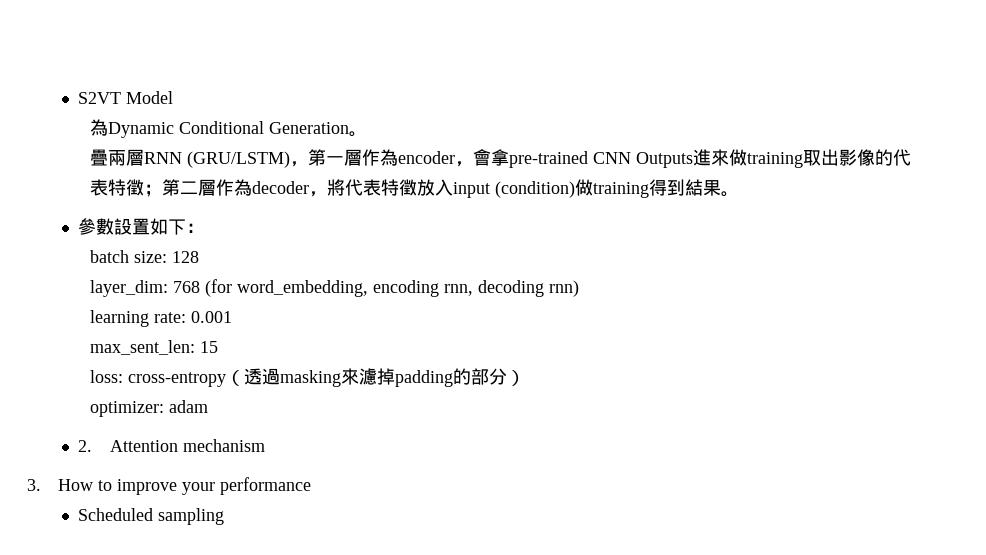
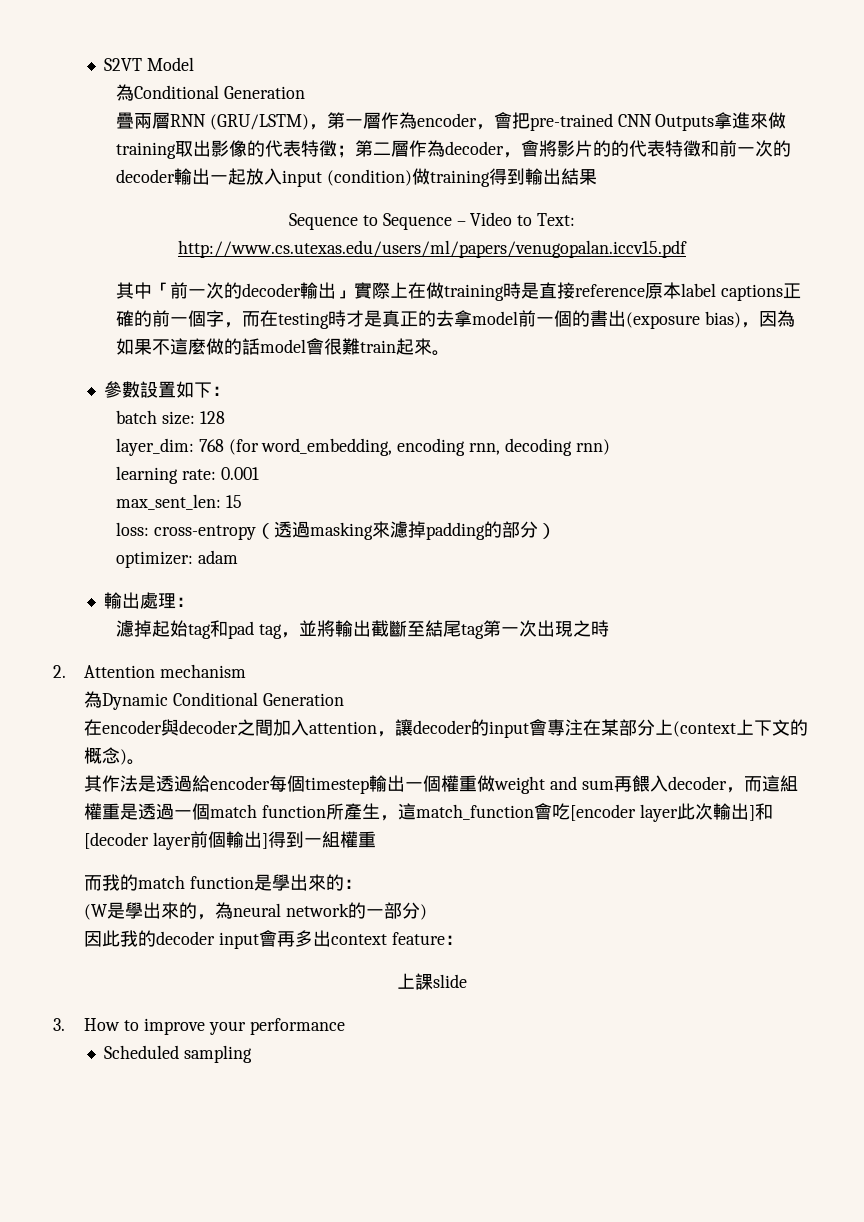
[107,121,367,138] Dynamic Conditional Generation。 -> [133,85,305,99] Conditional Generation
[490,149,509,166] 拿 -> [511,112,530,129] 把
(693, 160) none -> [714,112,733,129] 拿
[326,179,417,196] 將代表特徵 -> [520,140,791,157] [115,168,246,185] 會將影片的的代表特徵和前一次的decoder輸出一起
(685, 187) none -> [524,168,561,185] 輸出
(721, 188) none -> [288,212,576,230] [178,240,687,258] [115,282,801,301] [115,310,795,329] [115,338,432,355] // Sequence to Sequence – Video to Text: http://www.cs.utexas.edu/users/ml/papers/venugopalan.iccv15.pdf // 其中「前一次的decoder輸出」實際上在做training時是直接reference原本label captions正確的前一個字，而在testing時才是真正的去拿model前一個的書出(exposure bias)，因為如果不這麼做的話model會很難train起來
[78,439,265,452] 2. Attention mechanism -> [104,592,195,609] [115,620,609,639] [53,664,247,678] [84,691,345,710] [84,719,809,738] [84,747,146,765] [84,775,799,794] [84,803,774,822] [84,831,377,850] [84,874,363,891] [84,902,428,920] [84,930,464,949] [397,973,467,990] 輸出處理： // 濾掉起始tag和pad tag，並將輸出截斷至結尾tag第一次出現之時 // 2. Attention mechanism // 為Dynamic Conditional Generation // 在encoder與decoder之間加入attention，讓decoder的input會專注在某部分上(context上下文的概念)。 // 其作法是透過給encoder每個timestep輸出一個權重做weight and sum再餵入decoder，而這組權重是透過一個match function所產生，這match_function會吃[encoder layer此次輸出]和[decoder layer前個輸出]得到一組權重 // 而我的match function是學出來的： // (W是學出來的，為neural network的一部分) // 因此我的decoder input會再多出context feature： // 上課slide

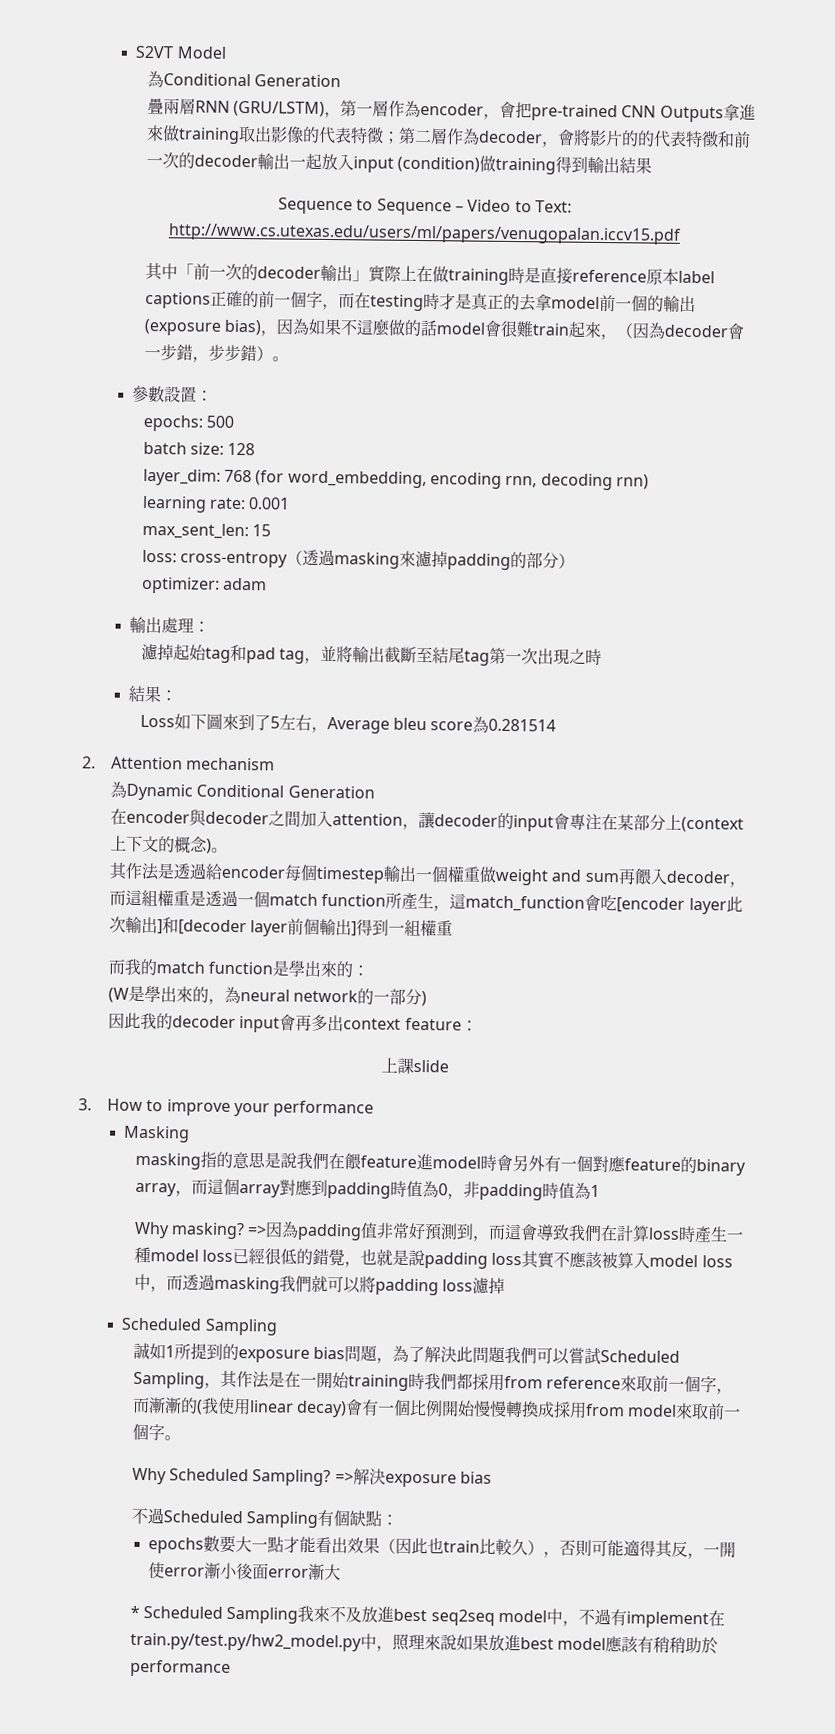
[589,310,608,327] 書 -> [662,295,680,312] 輸
(432, 346) none -> [600,322,745,341] [143,344,273,363] ，（因為decoder會一步錯，步步錯）
[176,381,231,398] 如下： -> [196,390,214,401] [142,414,235,432] ： // epochs: 500
(609, 628) none -> [128,685,178,703] [139,713,557,734] // 結果： // Loss如下圖來到了5左右，Average bleu score為0.281514
[104,1045,253,1063] Scheduled sampling -> [123,1125,191,1143] [134,1151,746,1176] [134,1178,600,1201] [133,1221,745,1243] [133,1246,733,1270] [133,1273,506,1296] [121,1317,278,1336] [132,1342,681,1366] [132,1370,734,1395] [131,1396,742,1420] [131,1423,181,1441] [131,1467,493,1488] [130,1507,399,1528] [148,1535,737,1560] [148,1562,342,1581] [129,1605,726,1629] [129,1632,719,1655] [129,1659,231,1677] Masking // masking指的意思是說我們在餵feature進model時會另外有一個對應feature的binary array，而這個array對應到padding時值為0，非padding時值為1 // Why masking? =>因為padding值非常好預測到，而這會導致我們在計算loss時產生一種model loss已經很低的錯覺，也就是說padding loss其實不應該被算入model loss中，而透過masking我們就可以將padding loss濾掉 // Scheduled Sampling // 誠如1所提到的exposure bias問題，為了解決此問題我們可以嘗試Scheduled Sampling，其作法是在一開始training時我們都採用from reference來取前一個字，而漸漸的(我使用linear decay)會有一個比例開始慢慢轉換成採用from model來取前一個字。 // Why Scheduled Sampling? =>解決exposure bias // 不過Scheduled Sampling有個缺點： // epochs數要大一點才能看出效果（因此也train比較久），否則可能適得其反，一開使error漸小後面error漸大 // * Scheduled Sampling我來不及放進best seq2seq model中，不過有implement在train.py/test.py/hw2_model.py中，照理來說如果放進best model應該有稍稍助於performance

